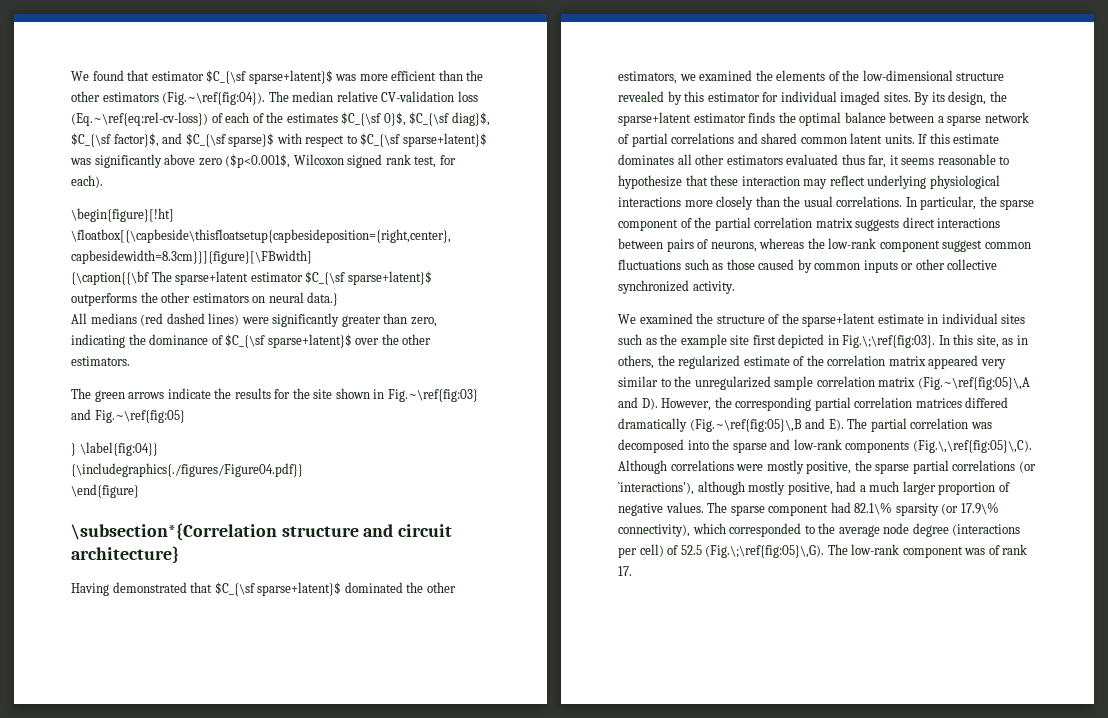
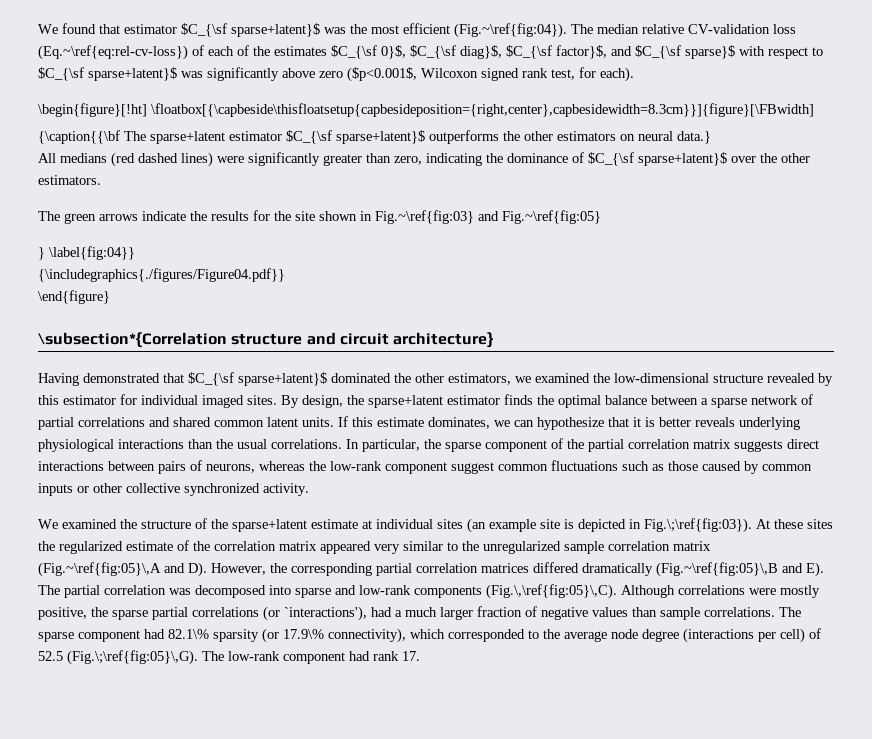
[359,70,484,81] [71,91,159,102] more efficient than the other estimators -> [350,23,450,34] the most efficient
[776,70,860,81] elements of the -> (610, 378) none
[931,92,945,102] its -> (299, 401) none
[618,154,1010,168] [618,175,865,189] dominates all other estimators evaluated thus far, it seems reasonable to hypothesize that these interaction may reflect -> [428,417,735,430] dominates, we can hypothesize that it is better reveals
[684,196,754,210] more closely -> (184, 444) none
[927,314,939,324] in -> [362,520,372,529] at
[618,334,678,345] such as the -> [467,518,486,533] (an
[752,335,776,345] first -> [564,519,574,529] is
[842,334,1028,348] [618,355,654,369] Fig.\;\ref{fig:03}. In this site, as in others, -> [644,518,833,533] Fig.\;\ref{fig:03}). At these sites
[712,439,730,450] the -> (291, 590) none
[697,481,833,495] although mostly positive, -> (367, 613) none
[938,482,996,495] proportion -> [477,606,522,617] fraction
[665,502,704,513] values. -> [592,607,775,620] values than sample correlations.
[964,545,1000,555] was of -> [349,651,370,661] had

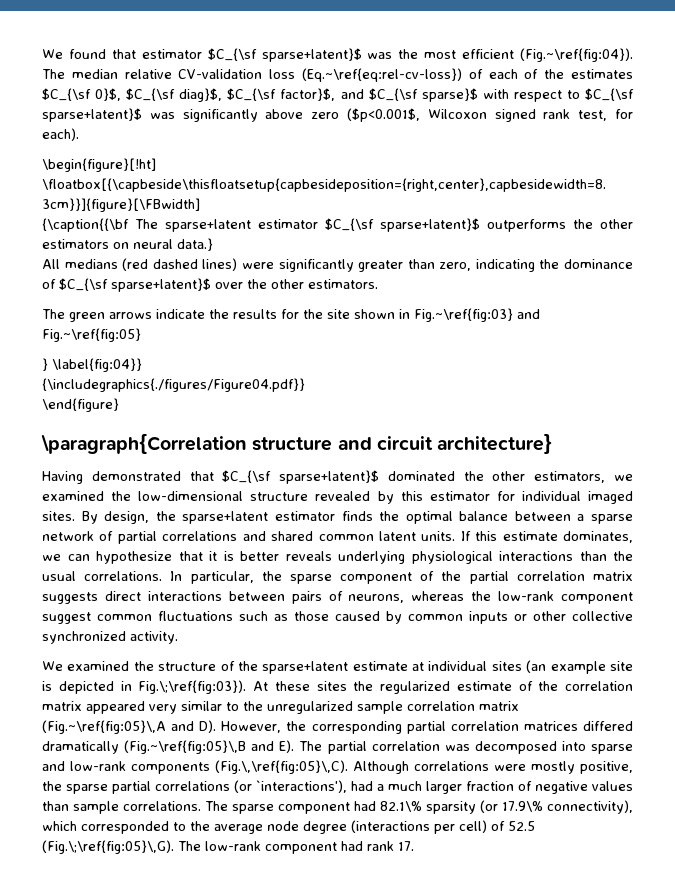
[38,332,227,348] \subsection*{Correlation -> [41,433,247,454] \paragraph{Correlation

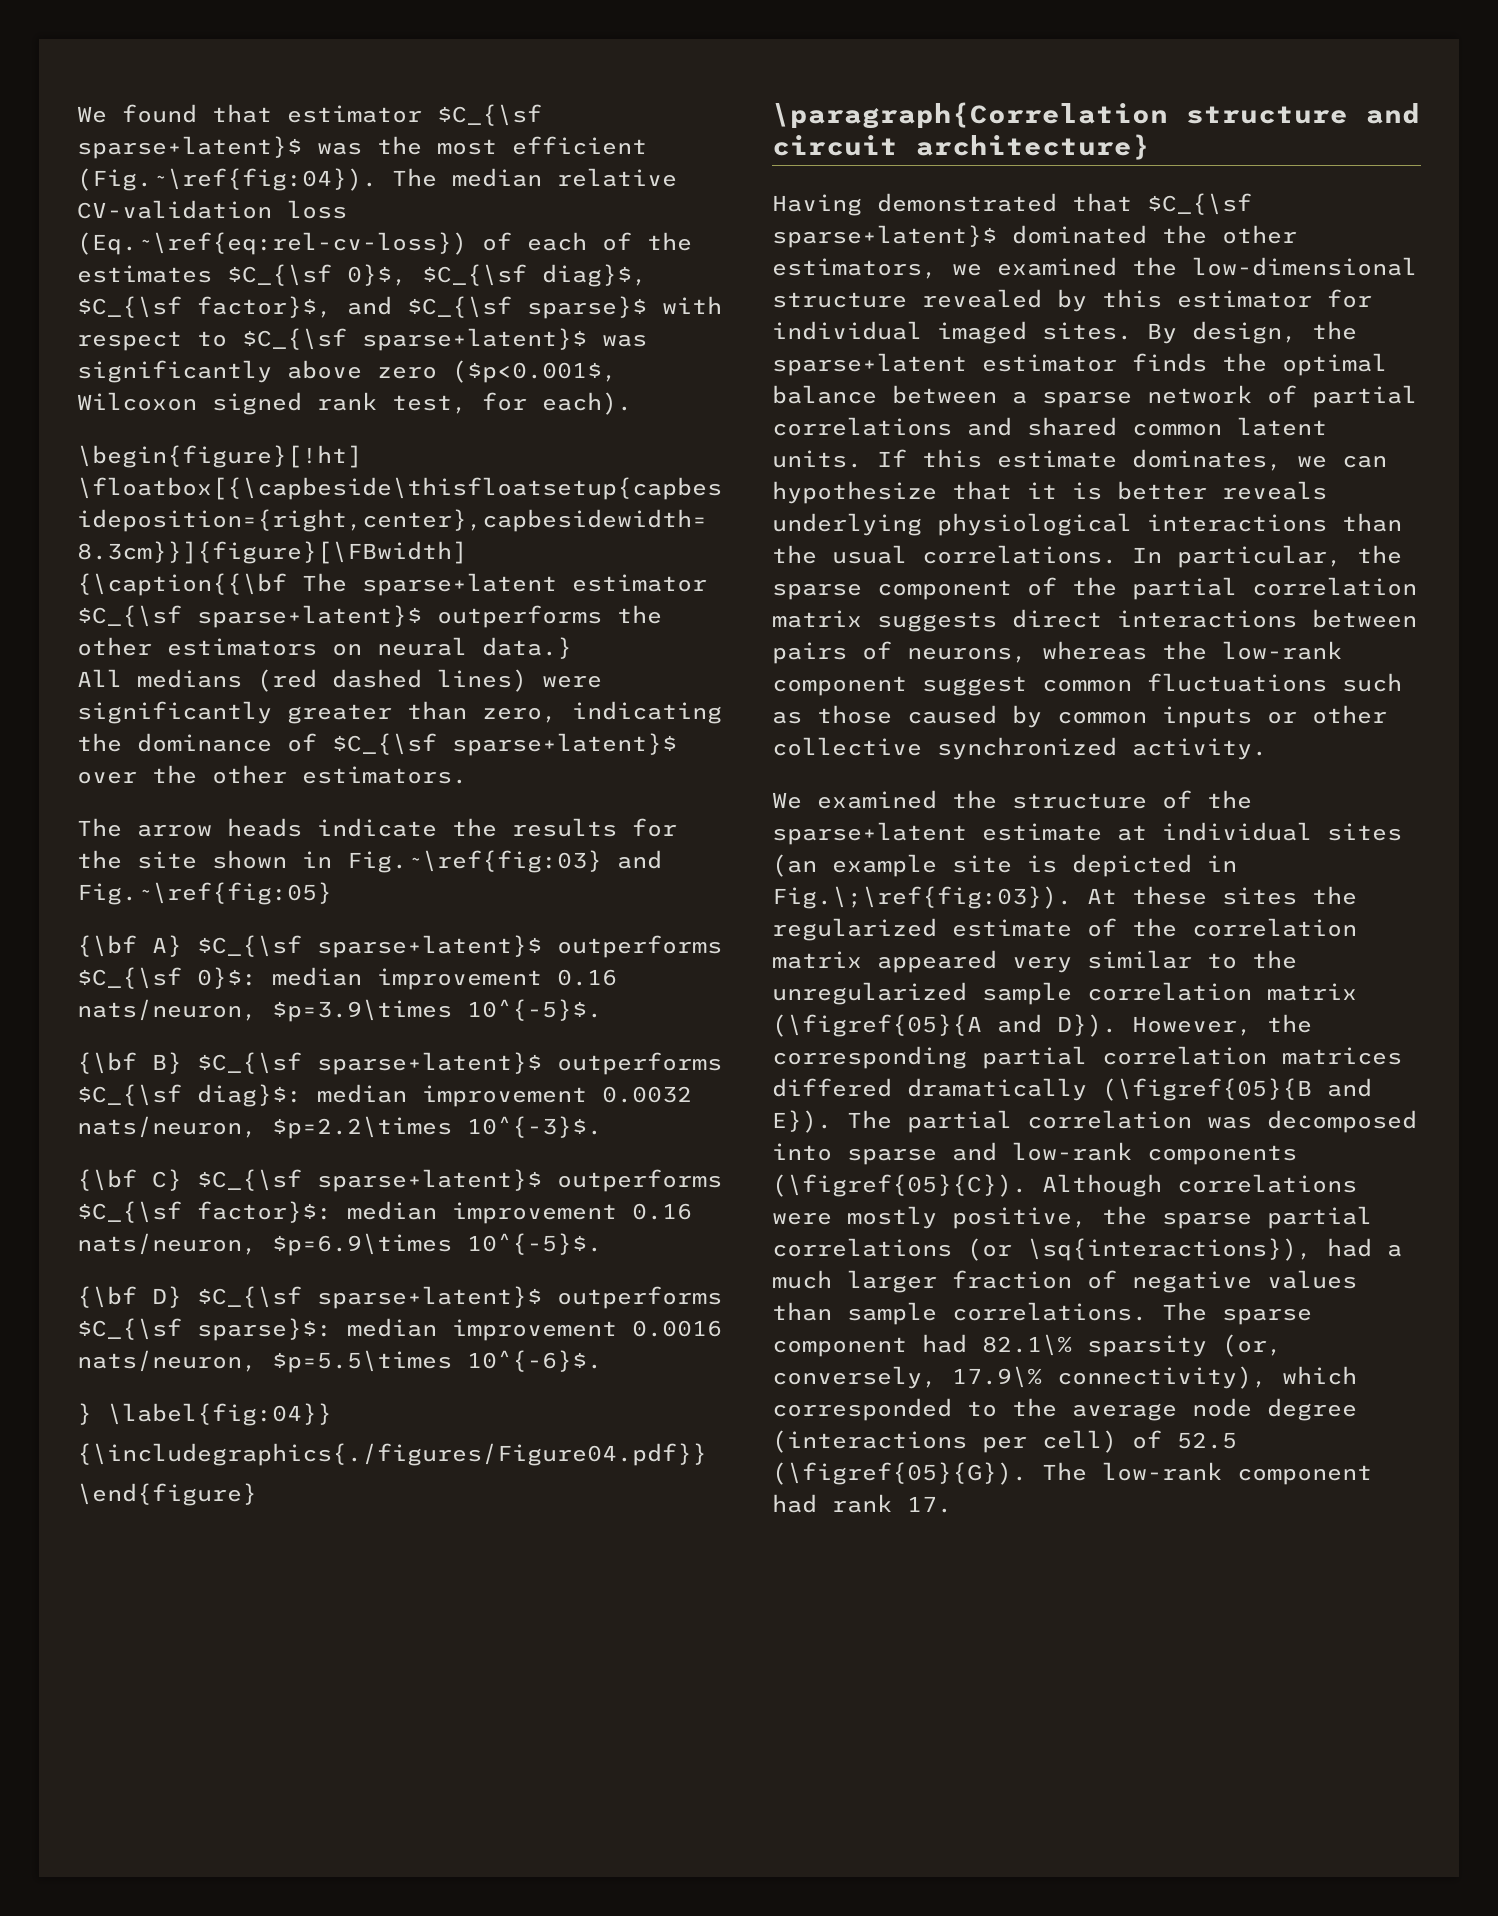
[69,312,152,322] green arrows -> [137,818,302,837] arrow heads
(141, 335) none -> [77,935,722,958] [77,967,617,990] [77,999,602,1022] [77,1052,722,1075] [77,1084,692,1107] [77,1116,602,1139] [77,1169,722,1192] [77,1201,692,1224] [77,1233,602,1256] [77,1286,722,1309] [77,1318,722,1341] [77,1350,602,1373] // {\bf A} $C_{\sf sparse+latent}$ outperforms $C_{\sf 0}$: median improvement 0.16 nats/neuron, $p=3.9\times 10^{-5}$. // {\bf B} $C_{\sf sparse+latent}$ outperforms $C_{\sf diag}$: median improvement 0.0032 nats/neuron, $p=2.2\times 10^{-3}$. // {\bf C} $C_{\sf sparse+latent}$ outperforms $C_{\sf factor}$: median improvement 0.16 nats/neuron, $p=6.9\times 10^{-5}$. // {\bf D} $C_{\sf sparse+latent}$ outperforms $C_{\sf sparse}$: median improvement 0.0016 nats/neuron, $p=5.5\times 10^{-6}$.
[42,720,217,734] (Fig.~\ref{fig:05}\,A and D). -> [772,1014,1117,1037] (\figref{05}{A and D}).
[124,740,295,754] (Fig.~\ref{fig:05}\,B and E). -> [1102,1078,1372,1101] [772,1110,832,1133] (\figref{05}{B and E}).
[215,760,348,774] (Fig.\,\ref{fig:05}\,C). -> [772,1174,1027,1197] (\figref{05}{C}).
[256,780,347,793] `interactions'), -> [1027,1238,1312,1261] \sq{interactions}),
[480,800,498,813] (or -> [1222,1334,1282,1357] [772,1366,937,1389] (or, conversely,
[42,840,174,854] (Fig.\;\ref{fig:05}\,G). -> [772,1462,1027,1485] (\figref{05}{G}).

